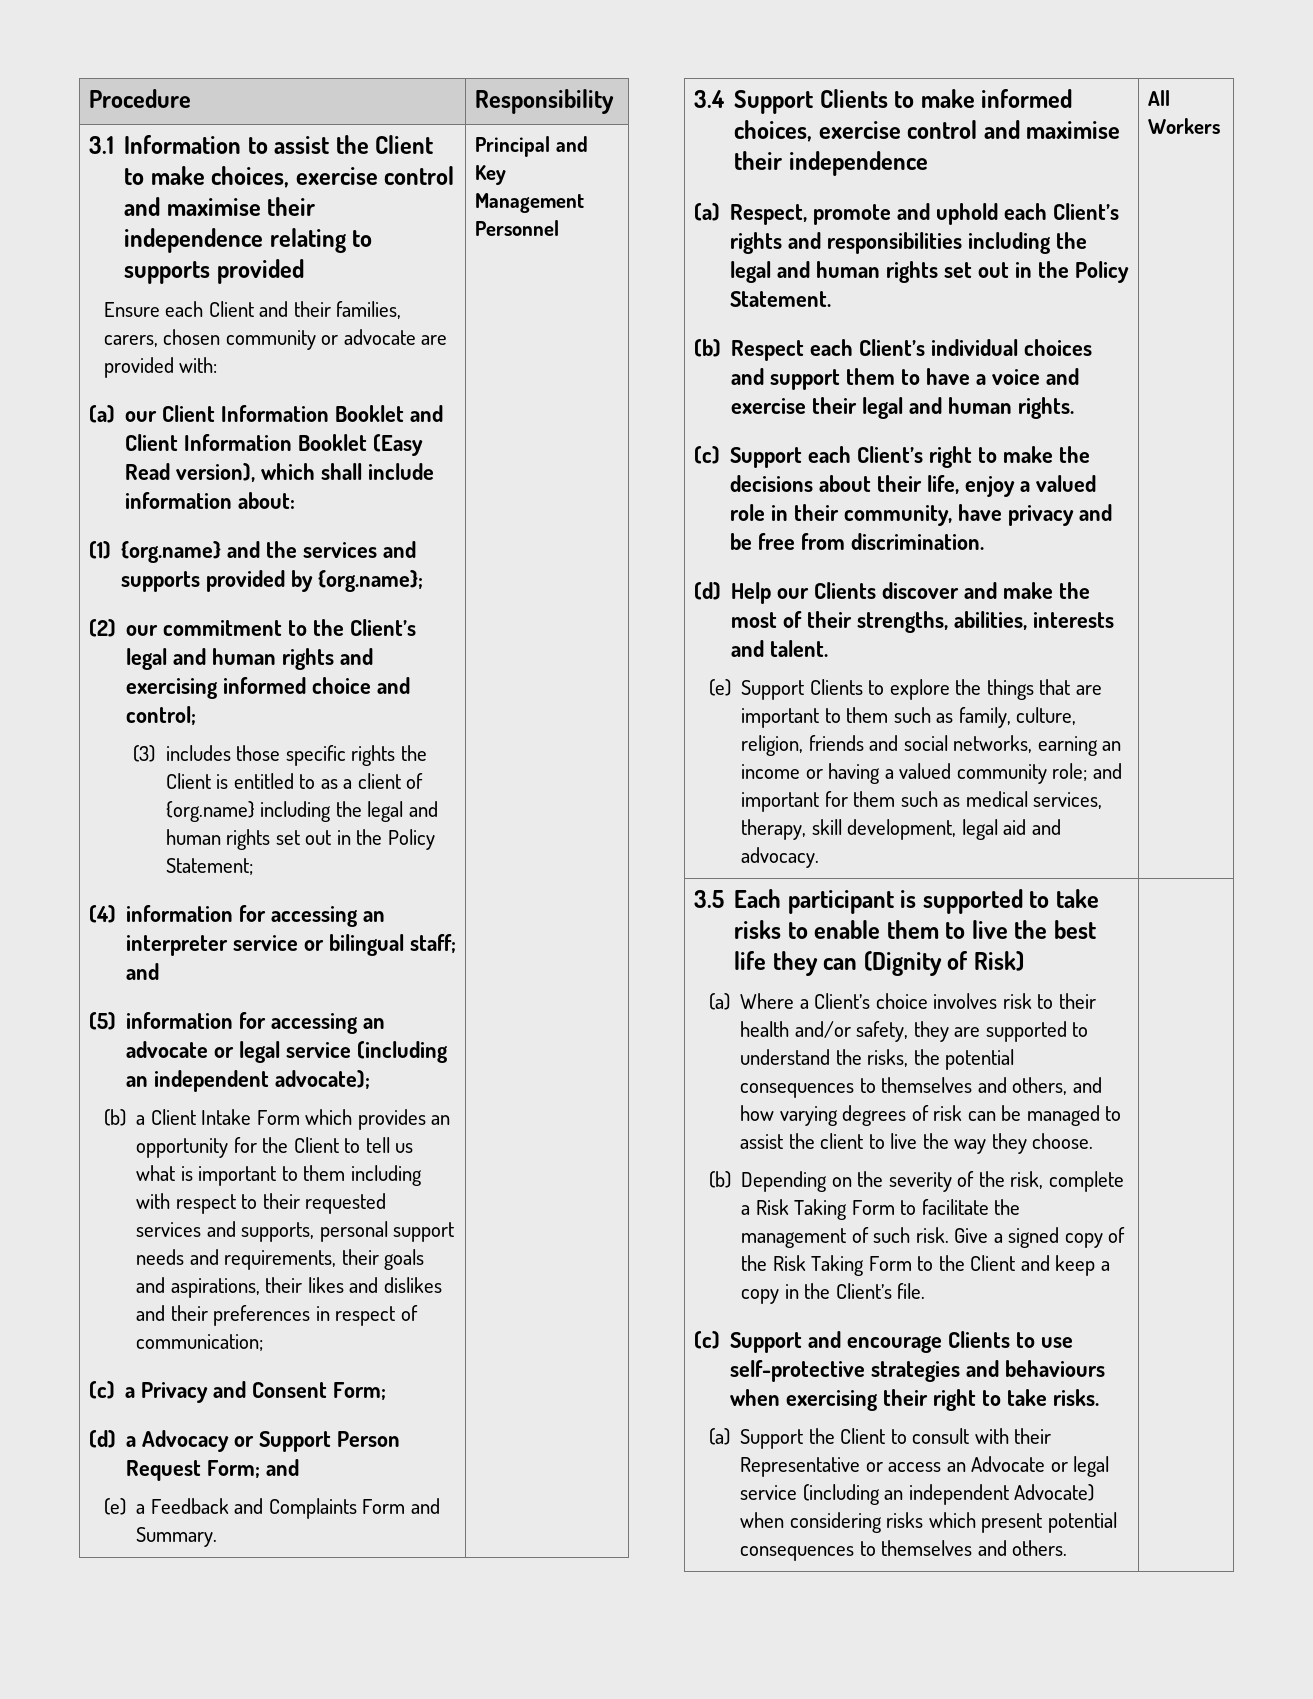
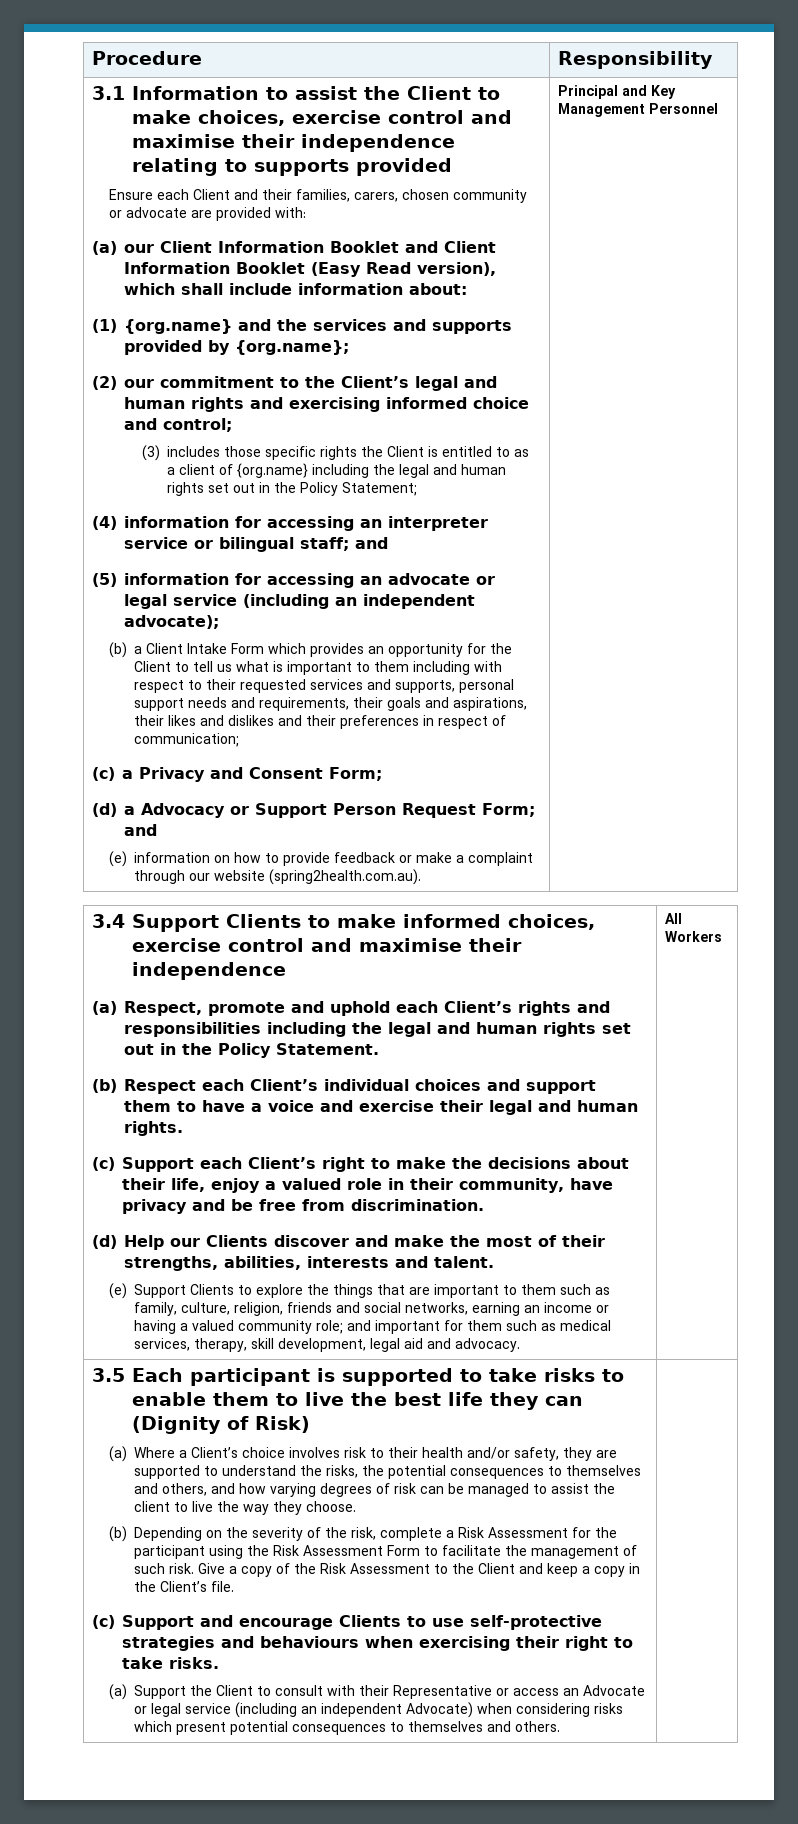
[135,1498,440,1519] [135,1527,217,1547] a Feedback and Complaints Form and Summary. -> [133,852,533,866] [133,869,421,885] information on how to provide feedback or make a complaint through our website (spring2health.com.au).
[794,1199,848,1220] Taking -> [487,1527,617,1538] [133,1545,383,1559] Assessment for the participant using the Risk Assessment
[1008,1227,1060,1248] signed -> (237, 1570) none
[811,1255,912,1276] Taking Form -> [349,1563,430,1574] Assessment

